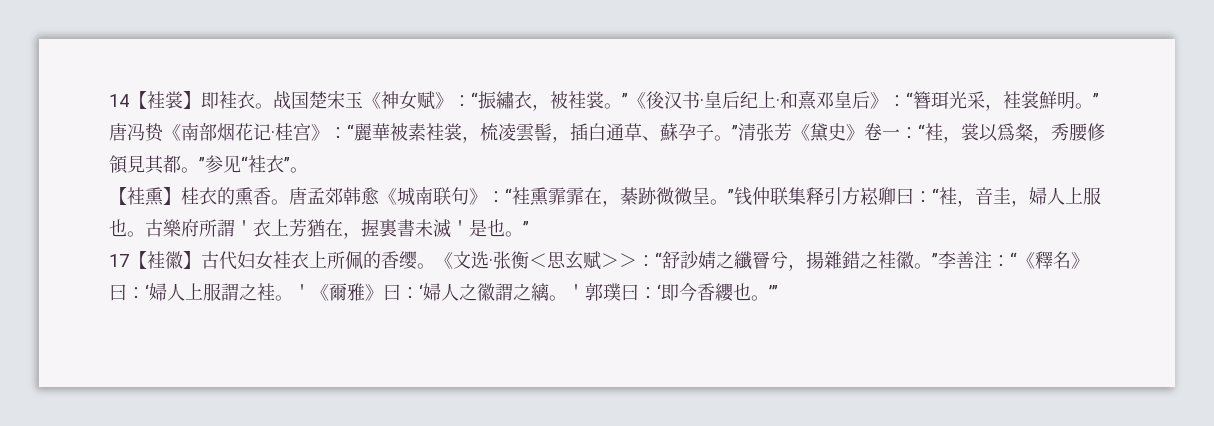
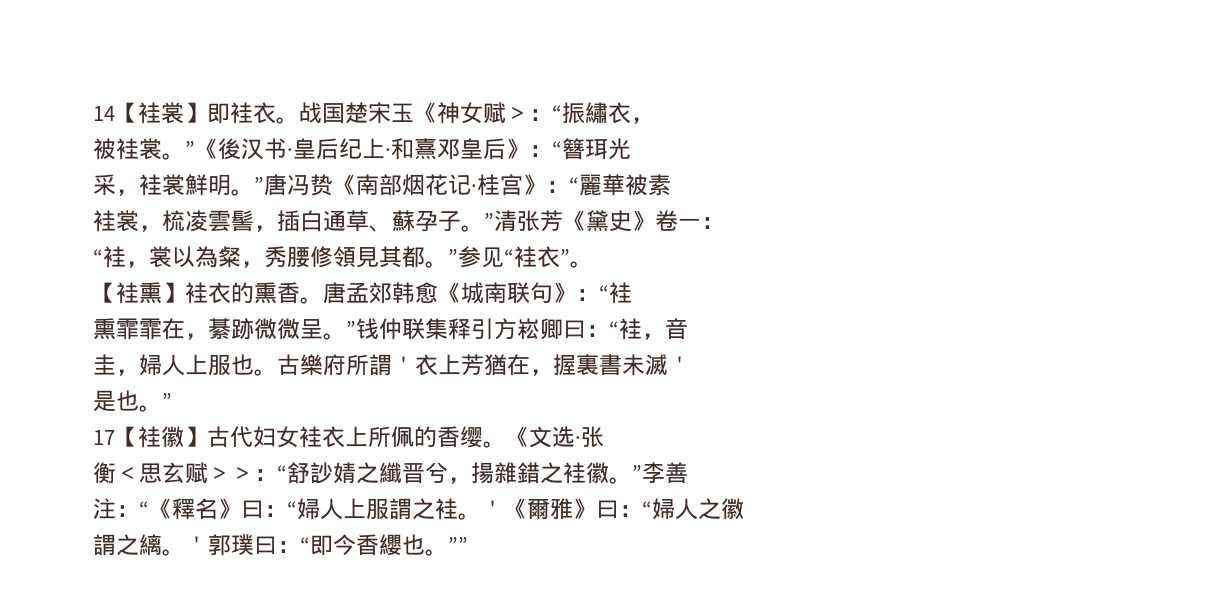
[435,92,453,109] 》 -> [506,106,529,121] ＞
(550, 107) none -> (654, 120) //
(967, 100) none -> (631, 149) //
(426, 132) none -> (671, 185) //
(918, 133) none -> (724, 223) //
[997,123,1015,141] 爲 -> [195,246,218,268] 為
[181,187,199,205] 桂 -> [185,282,208,304] 袿
(530, 196) none -> (632, 293) //
(993, 196) none -> (688, 329) //
(469, 227) none -> (691, 364) //
(511, 260) none -> (604, 437) //
[752,251,770,269] 罾 -> [402,463,425,484] 晋
(974, 260) none -> (688, 473) //
[145,284,149,299] ‘ -> [287,501,297,517] “
[419,284,423,299] ‘ -> [642,501,652,517] “
(495, 292) none -> (744, 509) //
[657,284,661,299] ‘ -> [300,537,310,553] “
[769,285,778,299] ’” -> [448,537,468,553] ””

